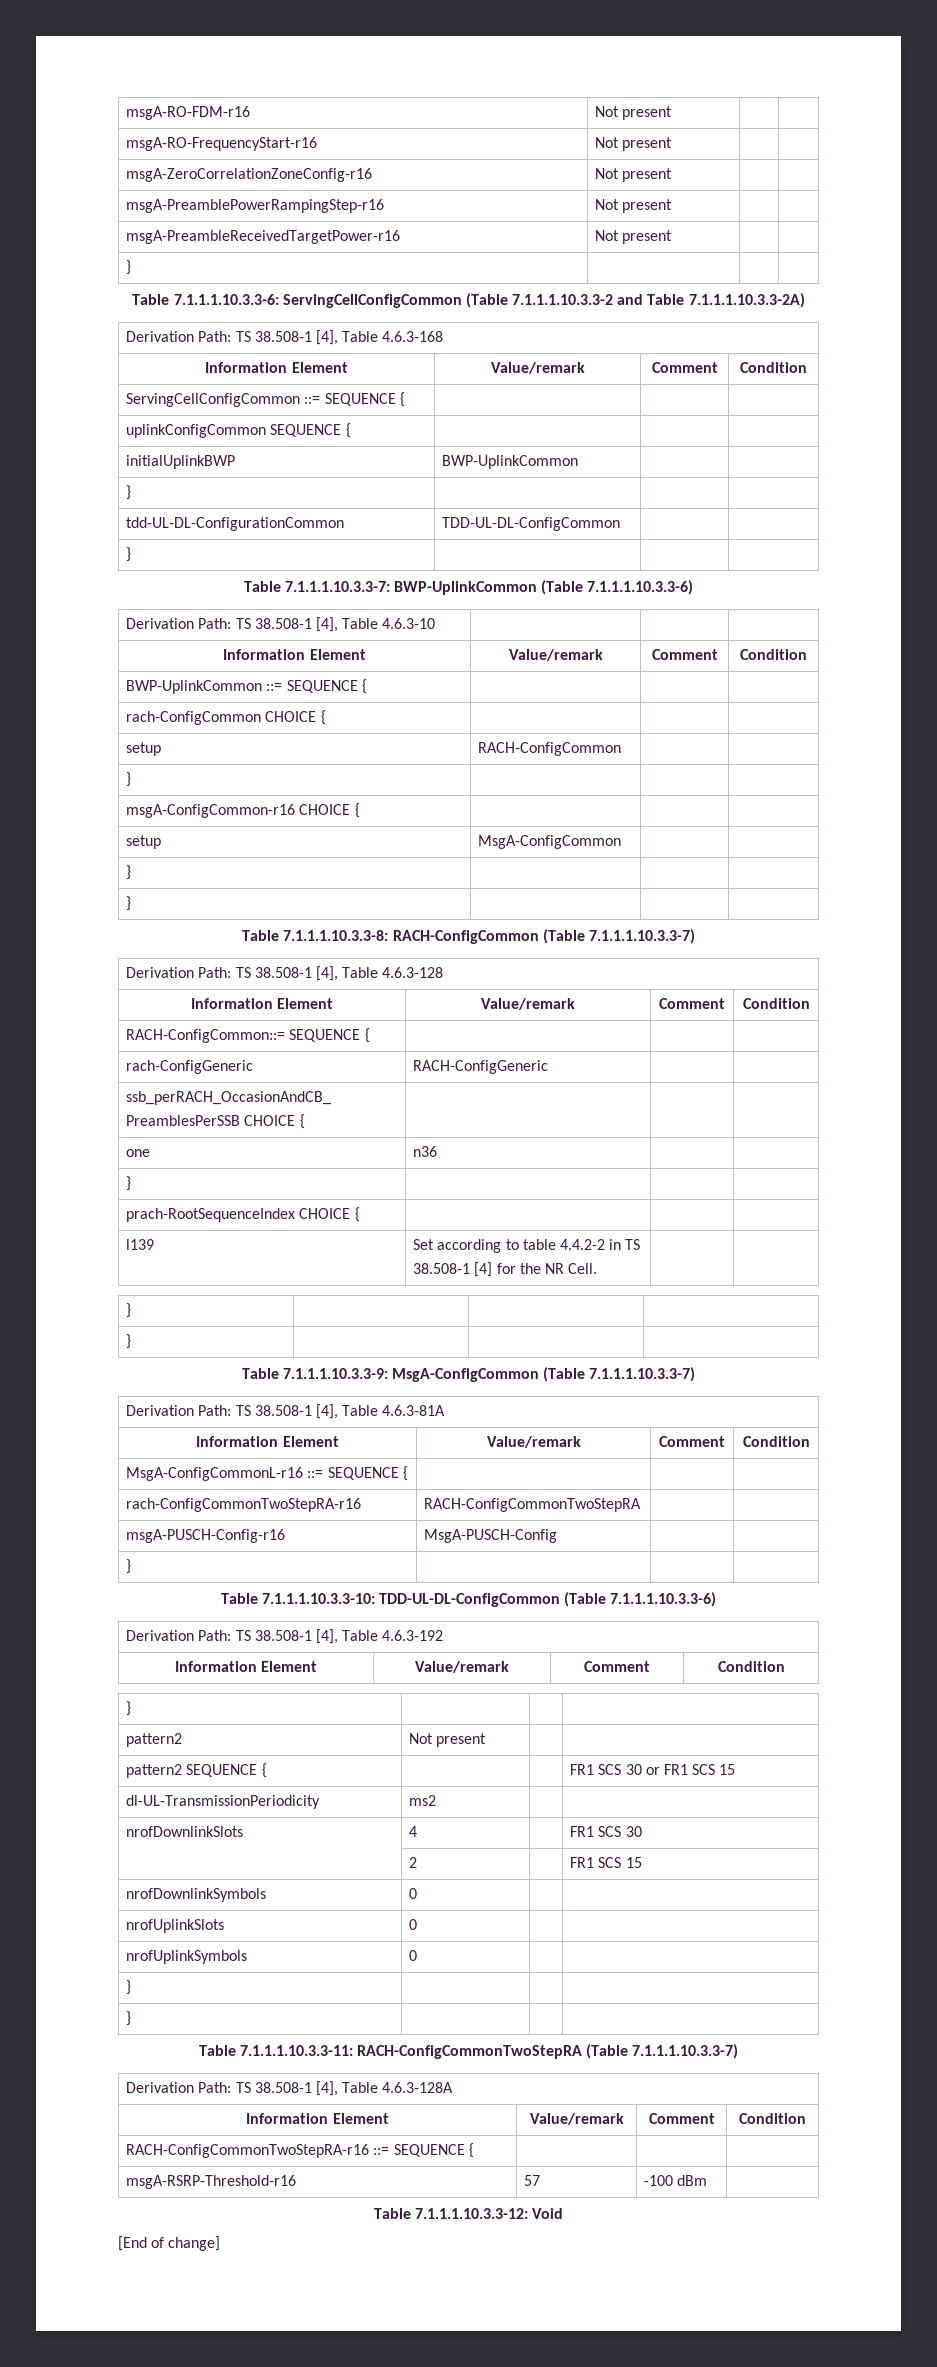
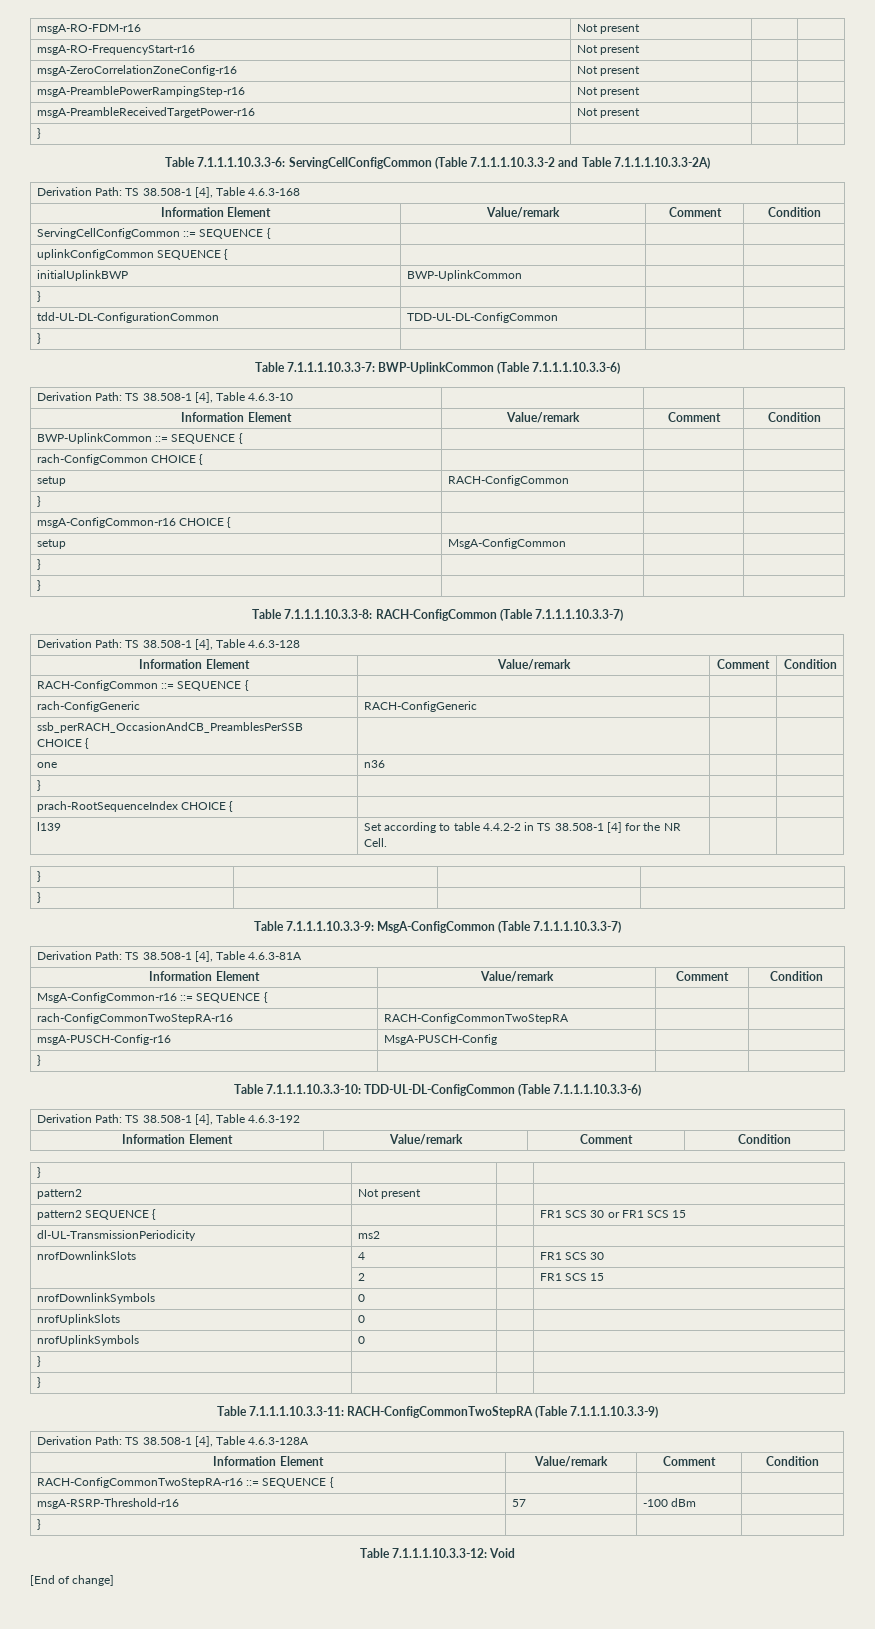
[126,1029,286,1043] RACH-ConfigCommon::= -> [36,680,175,691] RACH-ConfigCommon ::=
[126,1467,304,1481] MsgA-ConfigCommonL-r16 -> [36,992,177,1003] MsgA-ConfigCommon-r16
[632,2044,739,2059] 7.1.1.1.10.3.3-7) -> [570,1406,659,1418] 7.1.1.1.10.3.3-9)
(708, 2180) none -> [36,1519,41,1530] // } | | |

